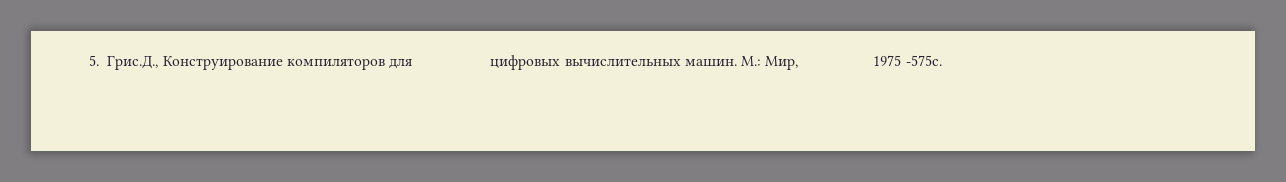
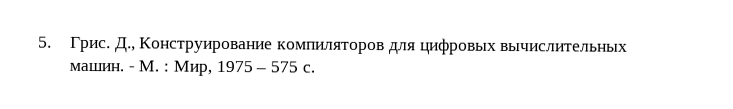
[107,55,159,70] Грис.Д., -> [69,36,136,53] Грис. Д.,
[741,55,942,70] М.: Мир, 1975 -575с. -> [127,60,315,76] - М. : Мир, 1975 – 575 с.

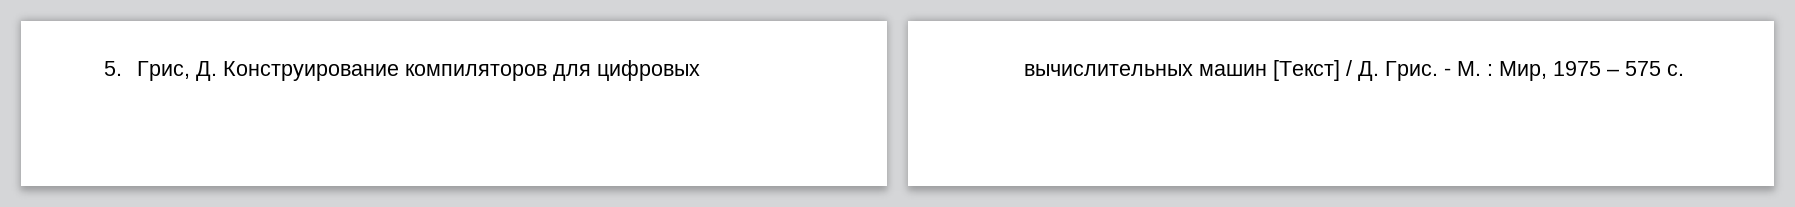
[69,36,136,53] Грис. Д., -> [137,61,218,81] Грис, Д.
[68,62,124,72] машин. -> [1199,60,1439,81] машин [Текст] / Д. Грис.

